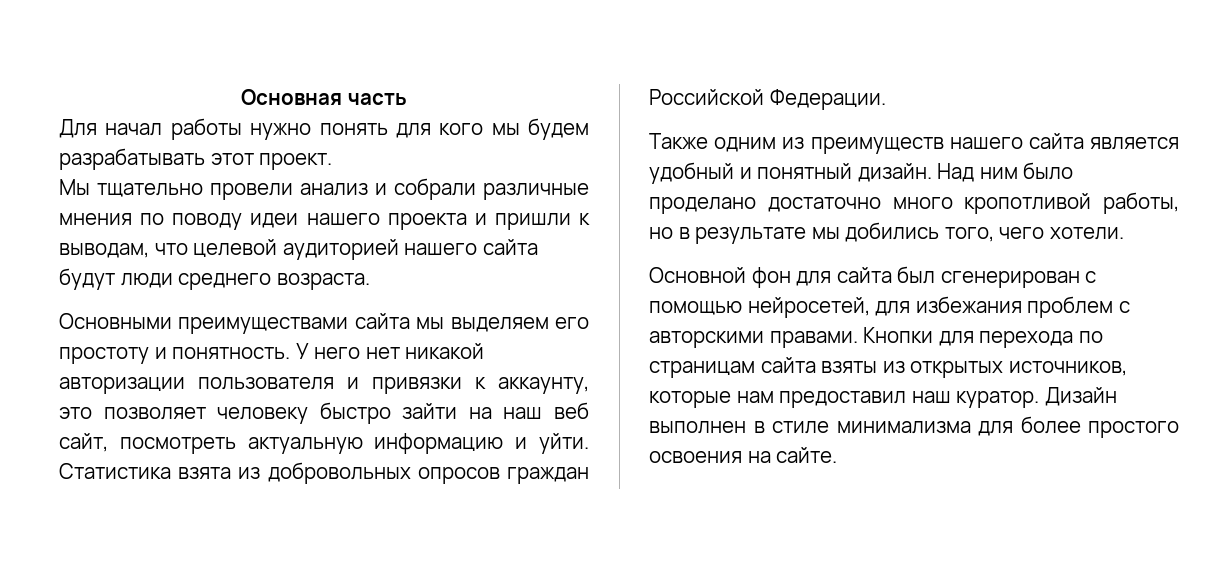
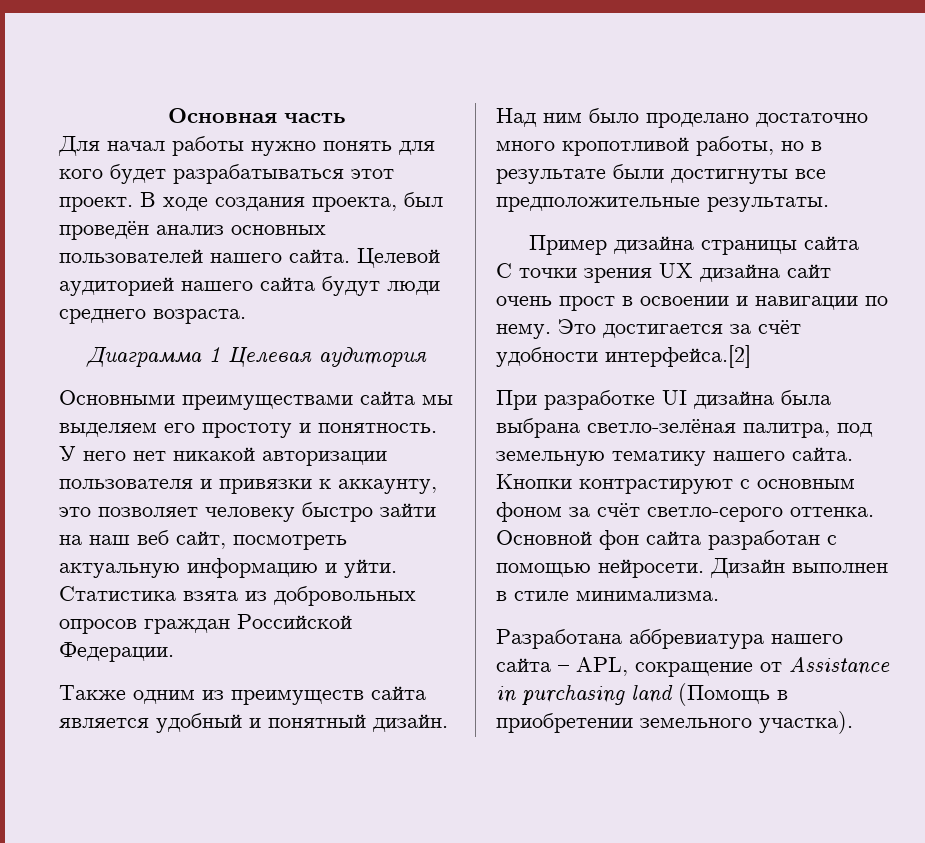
[491,118,589,140] [59,148,205,170] мы будем разрабатывать -> [110,164,344,184] будет разрабатываться
[59,178,589,200] [59,213,590,230] [59,239,278,258] // Мы тщательно провели анализ и собрали различные мнения по поводу идеи нашего проекта и пришли к выводам, что целевой -> [140,192,443,212] [59,221,326,240] [59,248,440,268] В ходе создания проекта, был проведён анализ основных пользователей нашего сайта. Целевой
(370, 281) none -> [86,347,427,368] // Диаграмма 1 Целевая аудитория
[949,137,1023,149] нашего -> (364, 697) none
[811,222,1124,242] [649,266,1097,288] [649,296,1130,318] [649,327,1103,348] [649,357,1127,378] [649,387,1117,408] [649,416,1179,438] [649,447,838,463] мы добились того, чего хотели. // Основной фон для сайта был сгенерирован с помощью нейросетей, для избежания проблем с авторскими правами. Кнопки для перехода по страницам сайта взяты из открытых источников, которые нам предоставил наш куратор. Дизайн выполнен в стиле минимализма для более простого освоения на сайте. -> [613,164,826,184] [496,197,829,212] [528,235,859,255] [496,263,831,283] [496,296,888,311] [496,319,801,339] [496,345,751,368] [496,390,831,410] [496,418,873,438] [496,447,853,466] [496,474,855,494] [496,502,874,522] [496,530,837,550] [496,558,888,578] [496,591,719,601] [496,629,843,649] [496,656,890,677] [496,683,788,706] [496,711,853,734] были достигнуты все предположительные результаты. // Пример дизайна страницы сайта // С точки зрения UX дизайна сайт очень прост в освоении и навигации по нему. Это достигается за счёт удобности интерфейса.[2] // При разработке UI дизайна была выбрана светло-зелёная палитра, под земельную тематику нашего сайта. Кнопки контрастируют с основным фоном за счёт светло-серого оттенка. Основной фон сайта разработан с помощью нейросети. Дизайн выполнен в стиле минимализма. // Разработана аббревиатура нашего сайта – APL, сокращение от Assistance in purchasing land (Помощь в приобретении земельного участка).

